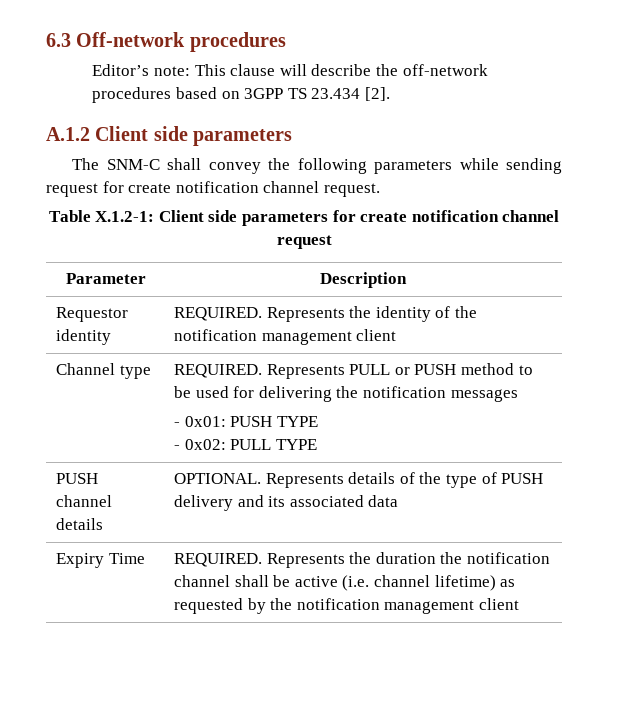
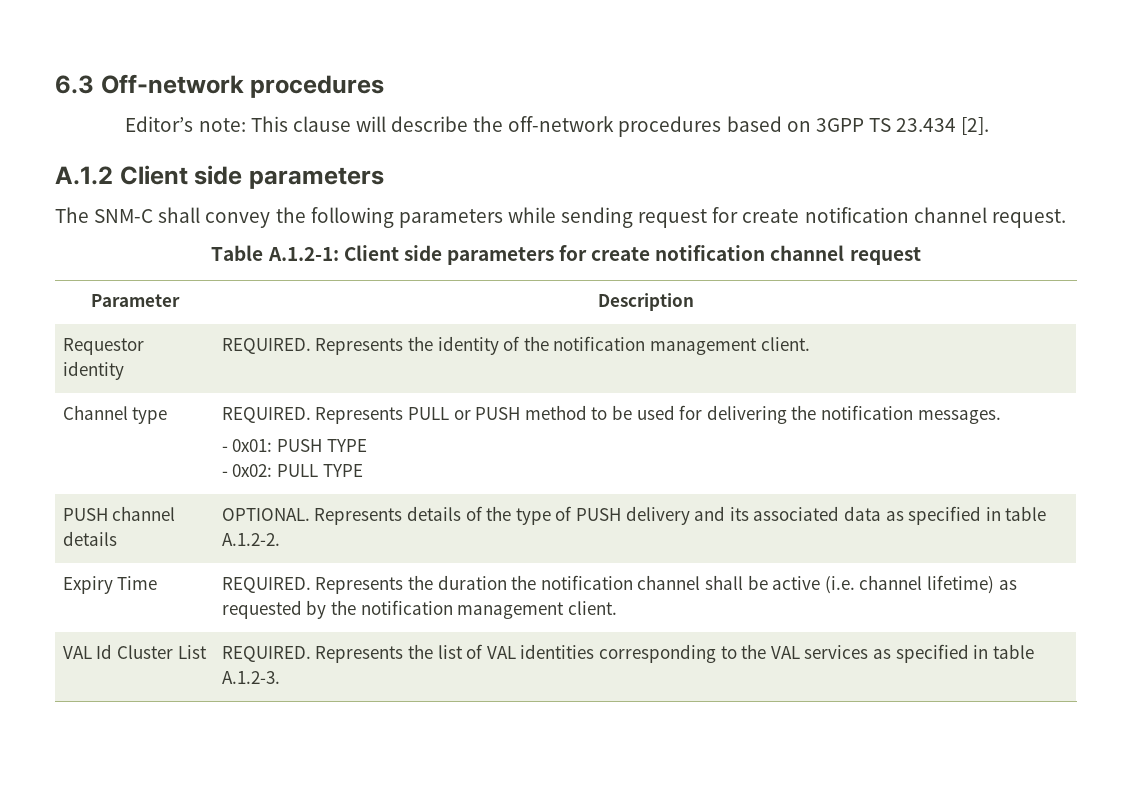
[95,211,155,222] X.1.2-1: -> [267,247,339,261] A.1.2-1:
[356,329,397,341] client -> [760,337,810,351] client.
[450,389,518,402] messages -> [917,410,1001,424] messages.
(399, 501) none -> [885,506,1047,525] [221,533,280,546] as specified in table A.1.2-2.
[478,598,519,610] client -> [567,601,617,615] [62,644,207,659] [221,644,1034,663] [221,671,280,684] client. // VAL Id Cluster List | REQUIRED. Represents the list of VAL identities corresponding to the VAL services as specified in table A.1.2-3.

